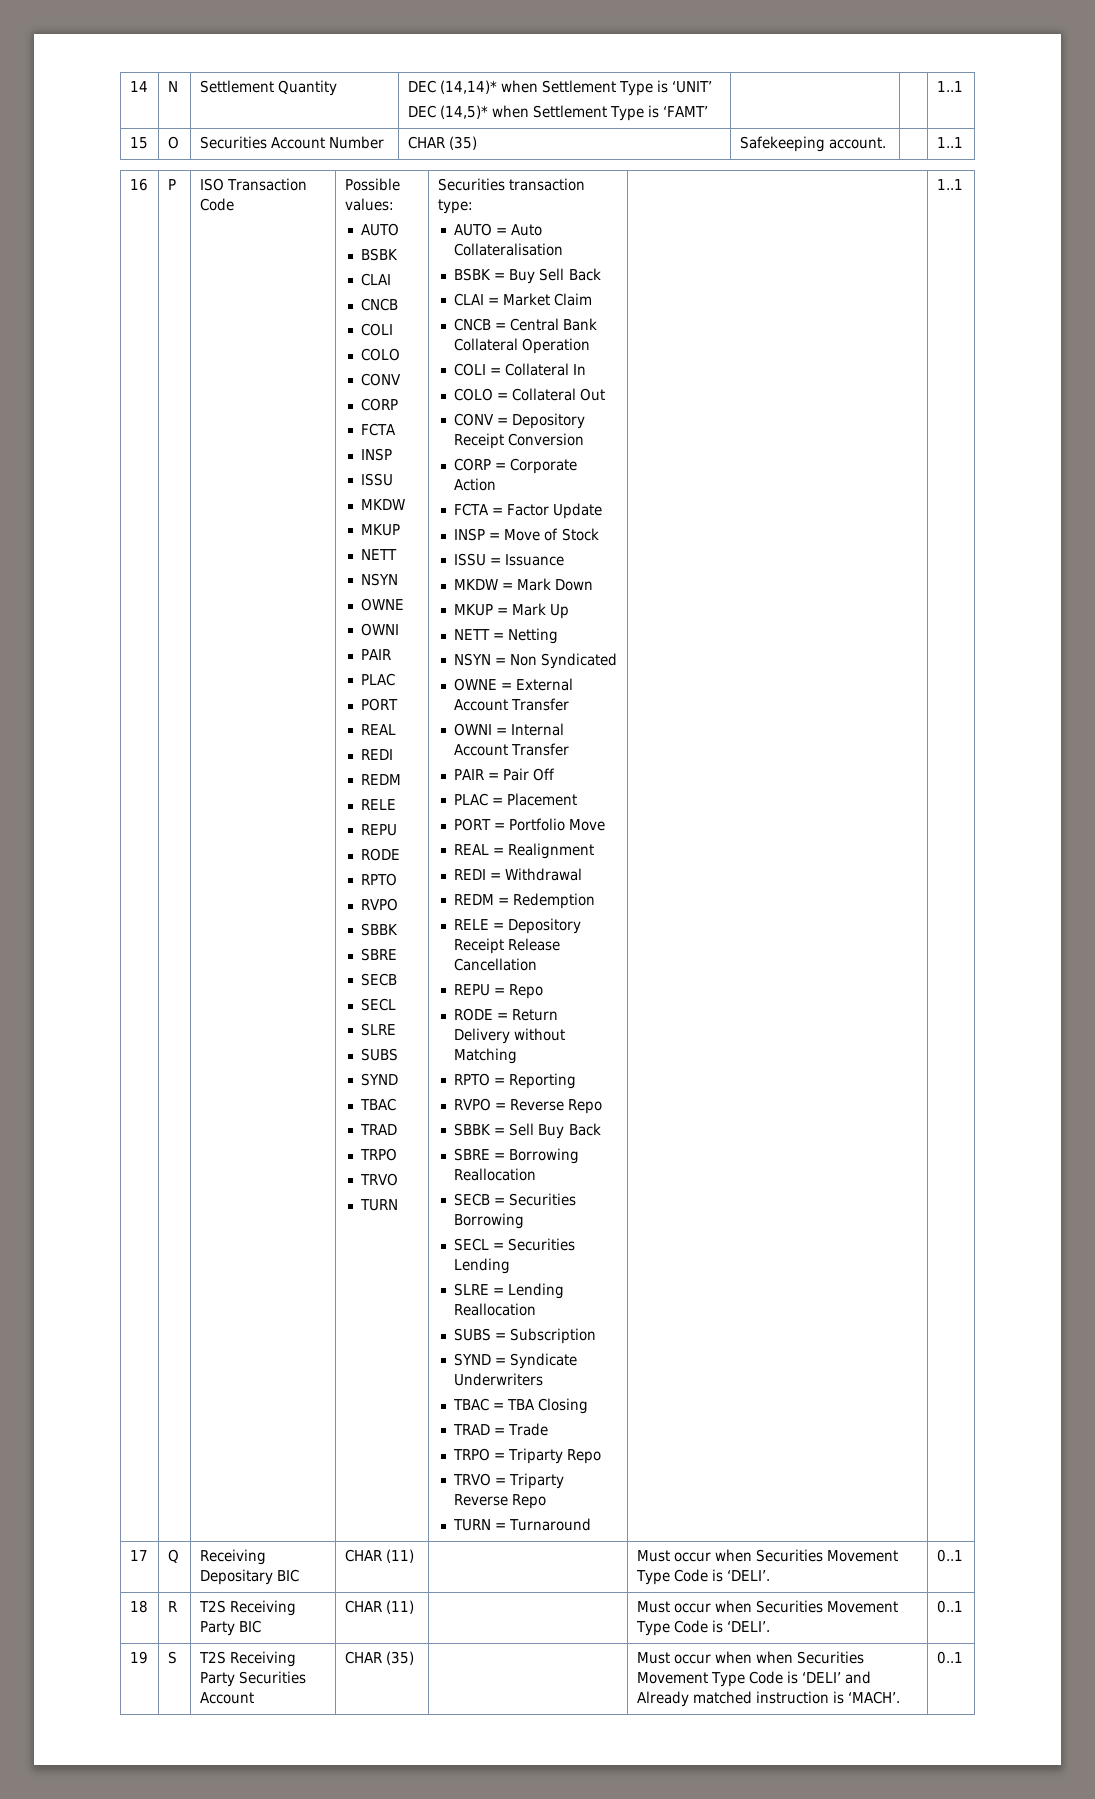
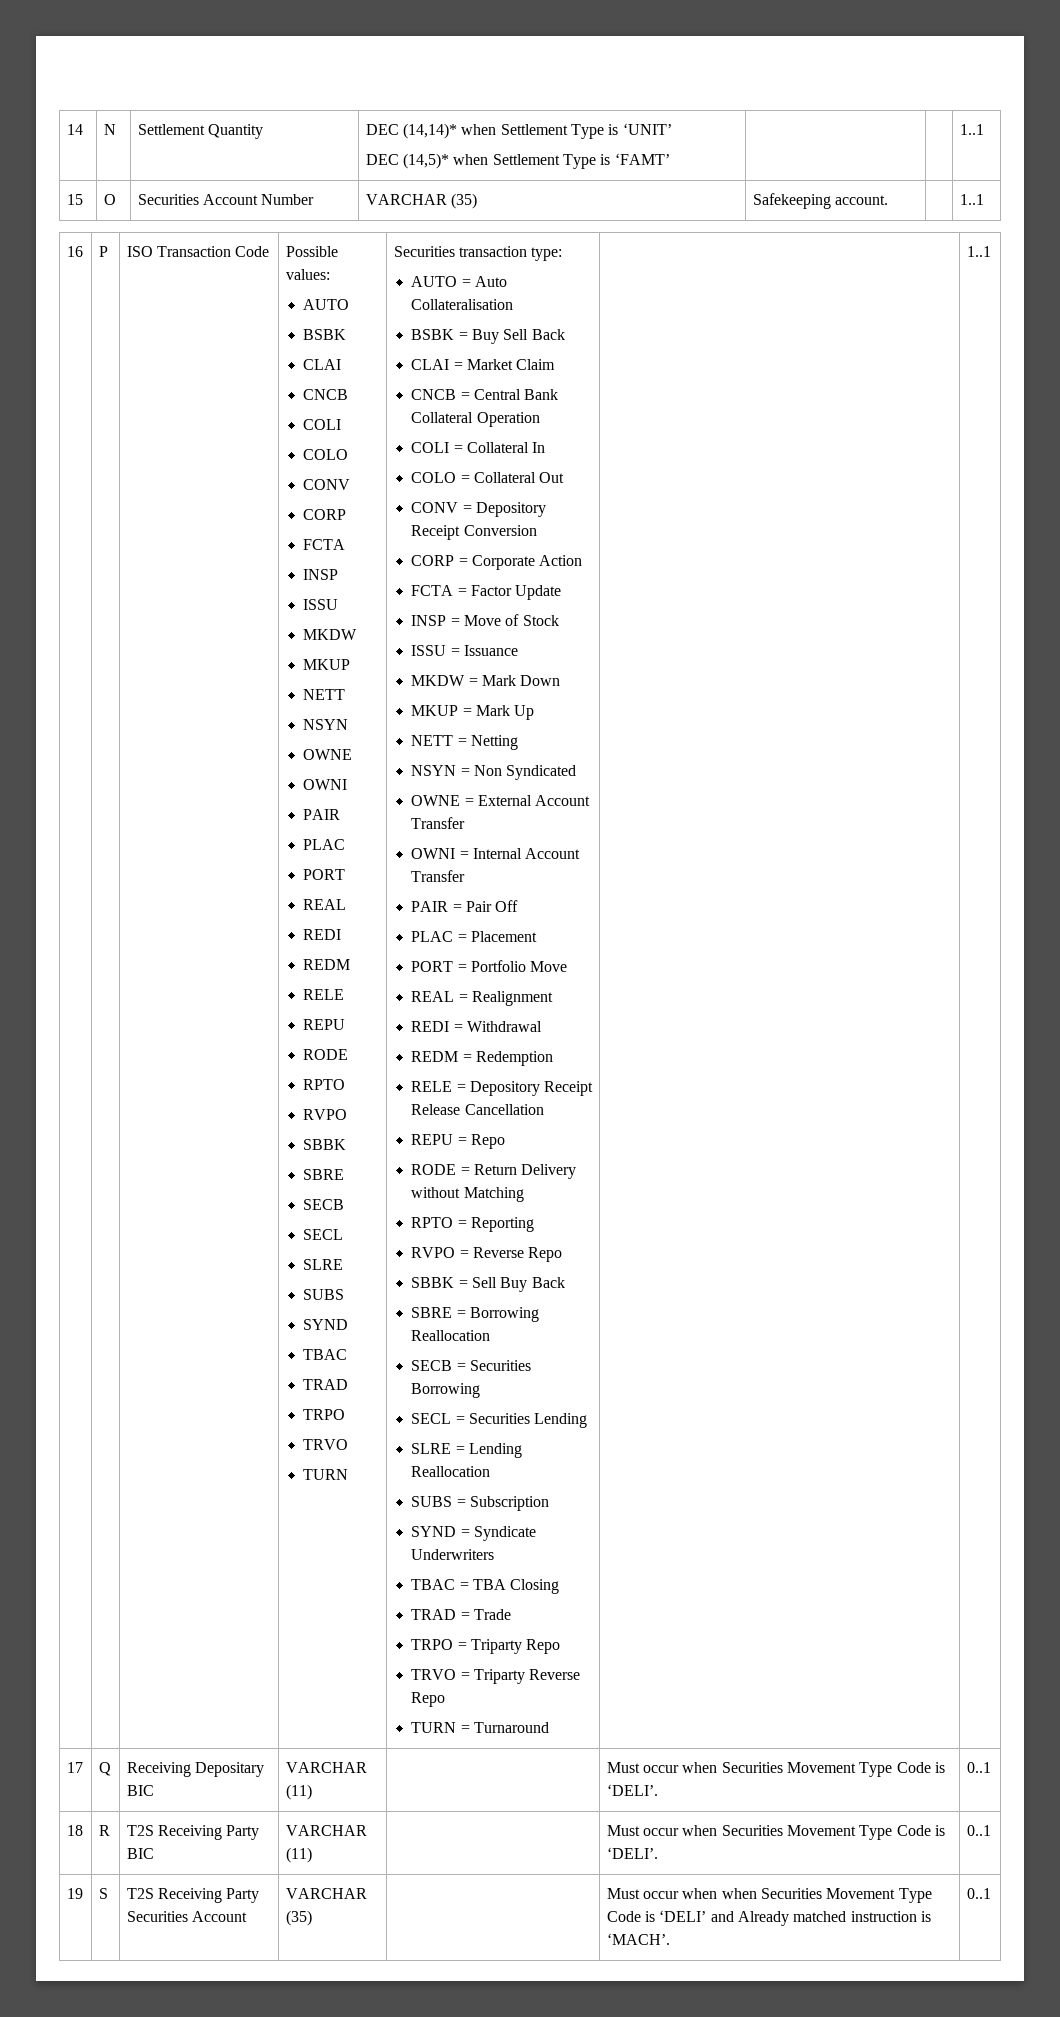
[407,136,445,149] CHAR -> [365,194,447,205] VARCHAR
[344,1549,382,1562] CHAR -> [285,1762,367,1773] VARCHAR
[344,1600,382,1613] CHAR -> [285,1825,367,1836] VARCHAR
[344,1651,382,1664] CHAR -> [285,1888,367,1899] VARCHAR

